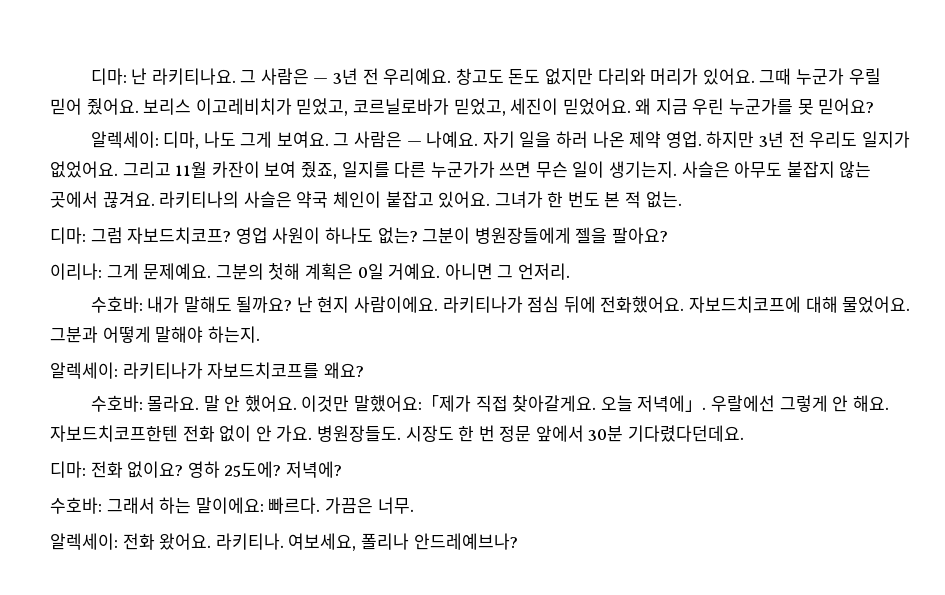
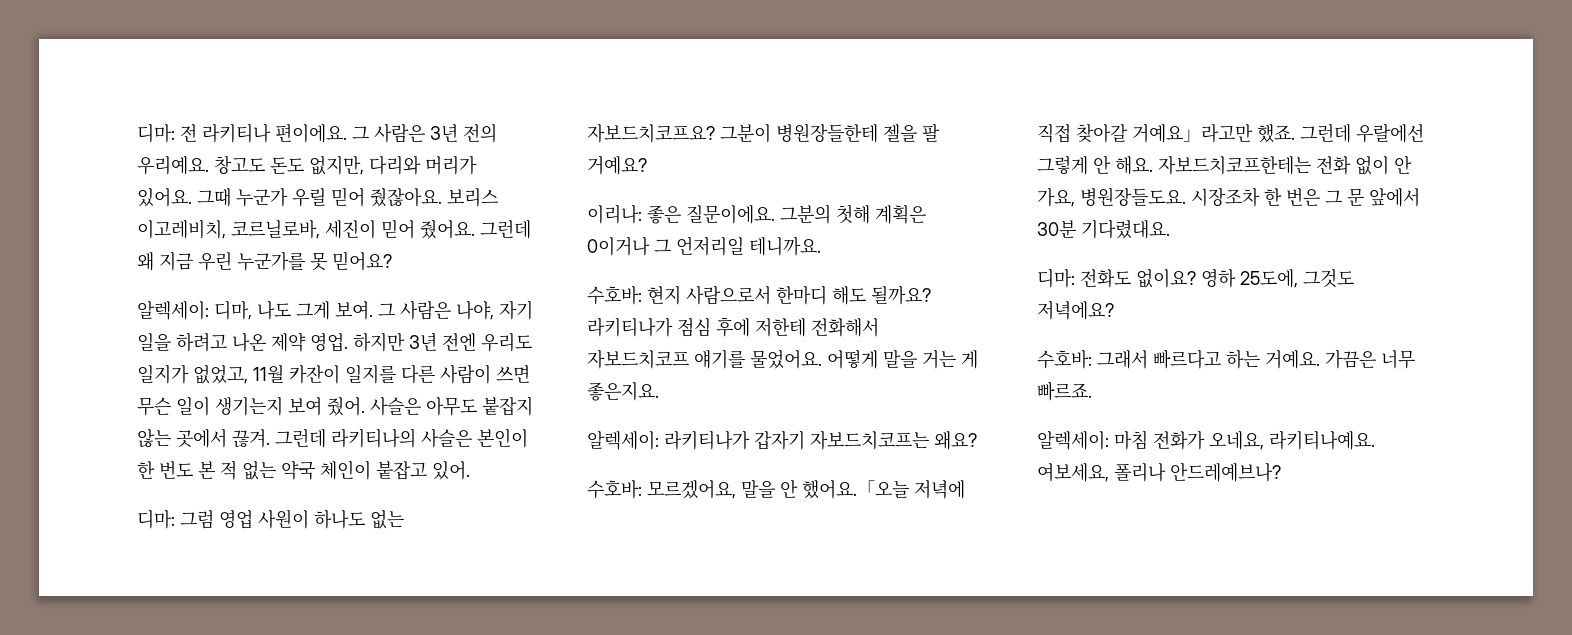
[90,68,379,85] 디마: 난 라키티나요. 그 사람은 — 3년 전 -> [137,123,497,143] 디마: 전 라키티나 편이에요. 그 사람은 3년 전의
[544,68,593,85] 없지만 -> [309,155,364,175] 없지만,
[86,98,631,116] 줬어요. 보리스 이고레비치가 믿었고, 코르닐로바가 믿었고, 세진이 믿었어요. -> [370,188,498,207] [137,219,531,239] 줬잖아요. 보리스 이고레비치, 코르닐로바, 세진이 믿어 줬어요. 그런데
[276,131,479,148] 보여요. 그 사람은 — 나예요. -> [335,301,494,320] 보여. 그 사람은 나야,
[555,131,588,148] 하러 -> [176,333,227,352] 하려고
[788,131,805,148] 전 -> [442,333,476,351] 전엔
[50,161,337,179] 없었어요. 그리고 11월 카잔이 보여 줬죠, -> [193,365,340,384] 없었고, 11월 카잔이
[430,161,495,178] 누군가가 -> [440,365,491,384] 사람이
[609,161,678,178] 생기는지. -> [215,396,365,416] 생기는지 보여 줬어.
[102,191,682,208] 끊겨요. 라키티나의 사슬은 약국 체인이 붙잡고 있어요. 그녀가 한 번도 본 적 없는. -> [232,428,528,448] [137,460,470,480] 끊겨. 그런데 라키티나의 사슬은 본인이 한 번도 본 적 없는 약국 체인이 붙잡고 있어.
[127,227,232,244] 자보드치코프? -> (214, 519) none
[377,227,668,244] 없는? 그분이 병원장들에게 젤을 팔아요? -> [370,510,404,529] [587,123,940,143] [587,156,647,175] 없는 자보드치코프요? 그분이 병원장들한테 젤을 팔 거예요?
[106,263,212,280] 그게 문제예요. -> [647,205,775,224] 좋은 질문이에요.
[357,263,570,280] [90,296,911,313] [50,326,260,343] 0일 거예요. 아니면 그 언저리. // 수호바: 내가 말해도 될까요? 난 현지 사람이에요. 라키티나가 점심 뒤에 전화했어요. 자보드치코프에 대해 물었어요. 그분과 어떻게 말해야 하는지. -> [587,236,821,256] [587,285,931,305] [587,317,879,337] [587,349,978,369] [587,381,659,401] 0이거나 그 언저리일 테니까요. // 수호바: 현지 사람으로서 한마디 해도 될까요? 라키티나가 점심 후에 저한테 전화해서 자보드치코프 얘기를 물었어요. 어떻게 말을 거는 게 좋은지요.
[207,362,320,379] 자보드치코프를 -> [754,430,929,450] 갑자기 자보드치코프는
[147,395,707,412] 몰라요. 말 안 했어요. 이것만 말했어요:「제가 직접 찾아갈게요. 오늘 저녁에」. -> [647,479,965,499] [1037,123,1351,143] 모르겠어요, 말을 안 했어요.「오늘 저녁에 직접 찾아갈 거예요」라고만 했죠. 그런데
[50,425,178,442] 자보드치코프한텐 -> [1158,155,1311,175] 자보드치코프한테는
[276,425,532,442] 가요. 병원장들도. 시장도 한 번 정문 -> [1037,187,1364,207] 가요, 병원장들도요. 시장조차 한 번은 그 문
[628,425,745,442] [50,461,123,478] 기다렸다던데요. // 디마: 전화 -> [1081,219,1170,239] [1037,268,1131,288] 기다렸대요. // 디마: 전화도
[224,461,342,478] 25도에? 저녁에? -> [1240,268,1354,288] [1037,301,1114,320] 25도에, 그것도 저녁에요?
[159,497,414,514] [50,533,284,550] 하는 말이에요: 빠르다. 가끔은 너무. // 알렉세이: 전화 왔어요. 라키티나. -> [1153,349,1415,369] [1037,381,1092,401] [1037,430,1375,450] 빠르다고 하는 거예요. 가끔은 너무 빠르죠. // 알렉세이: 마침 전화가 오네요, 라키티나예요.

